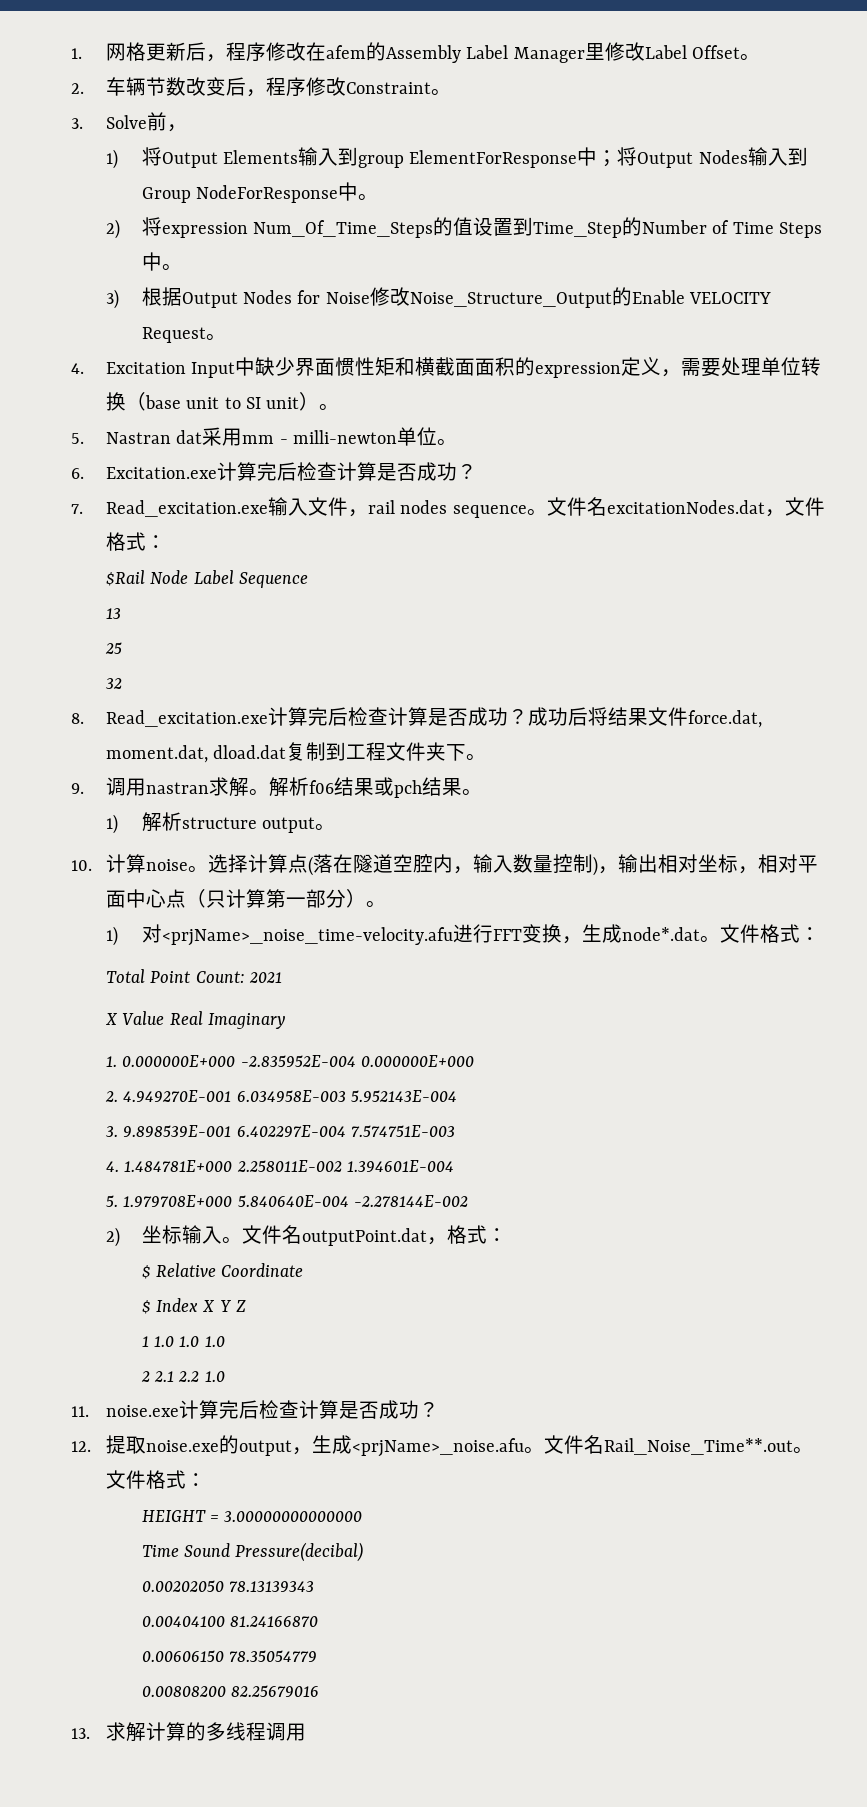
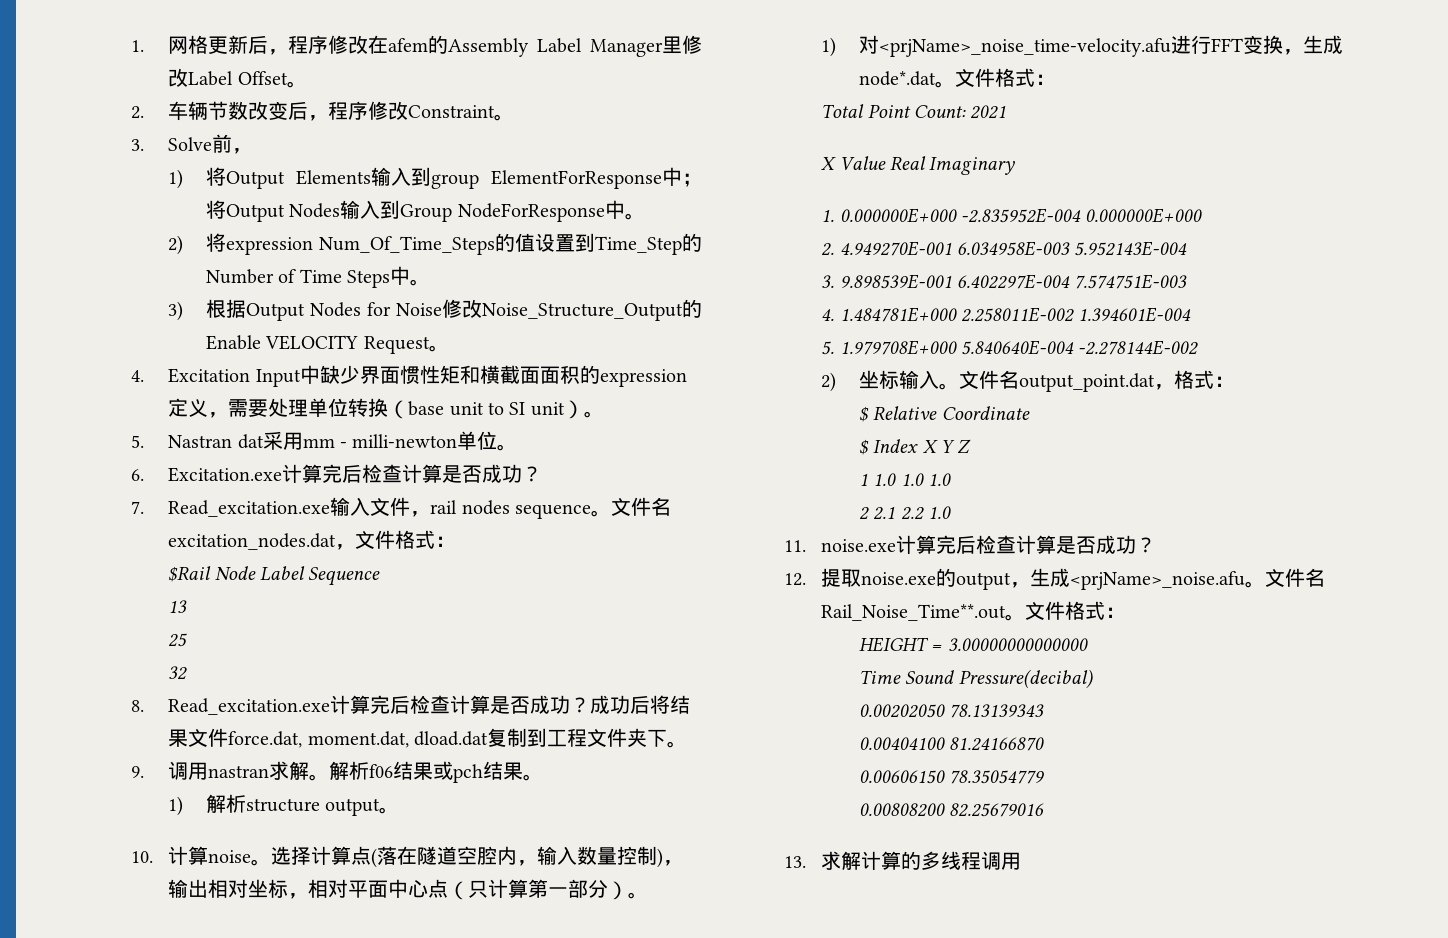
[606,500,765,514] excitationNodes.dat -> [168,533,337,550] excitation_nodes.dat
[301,1228,427,1246] outputPoint.dat -> [1018,373,1155,392] output_point.dat

